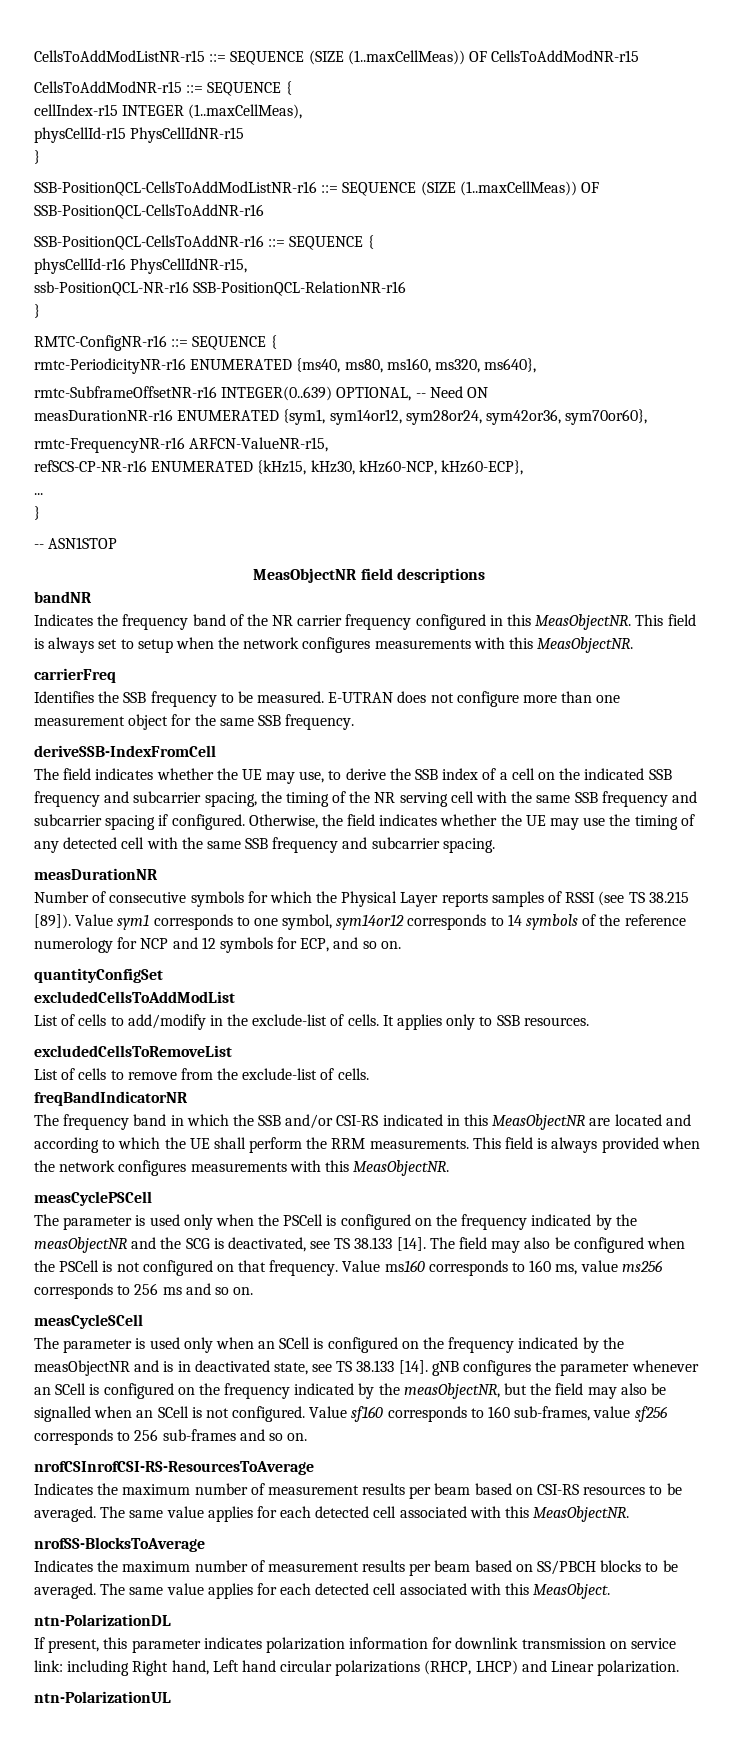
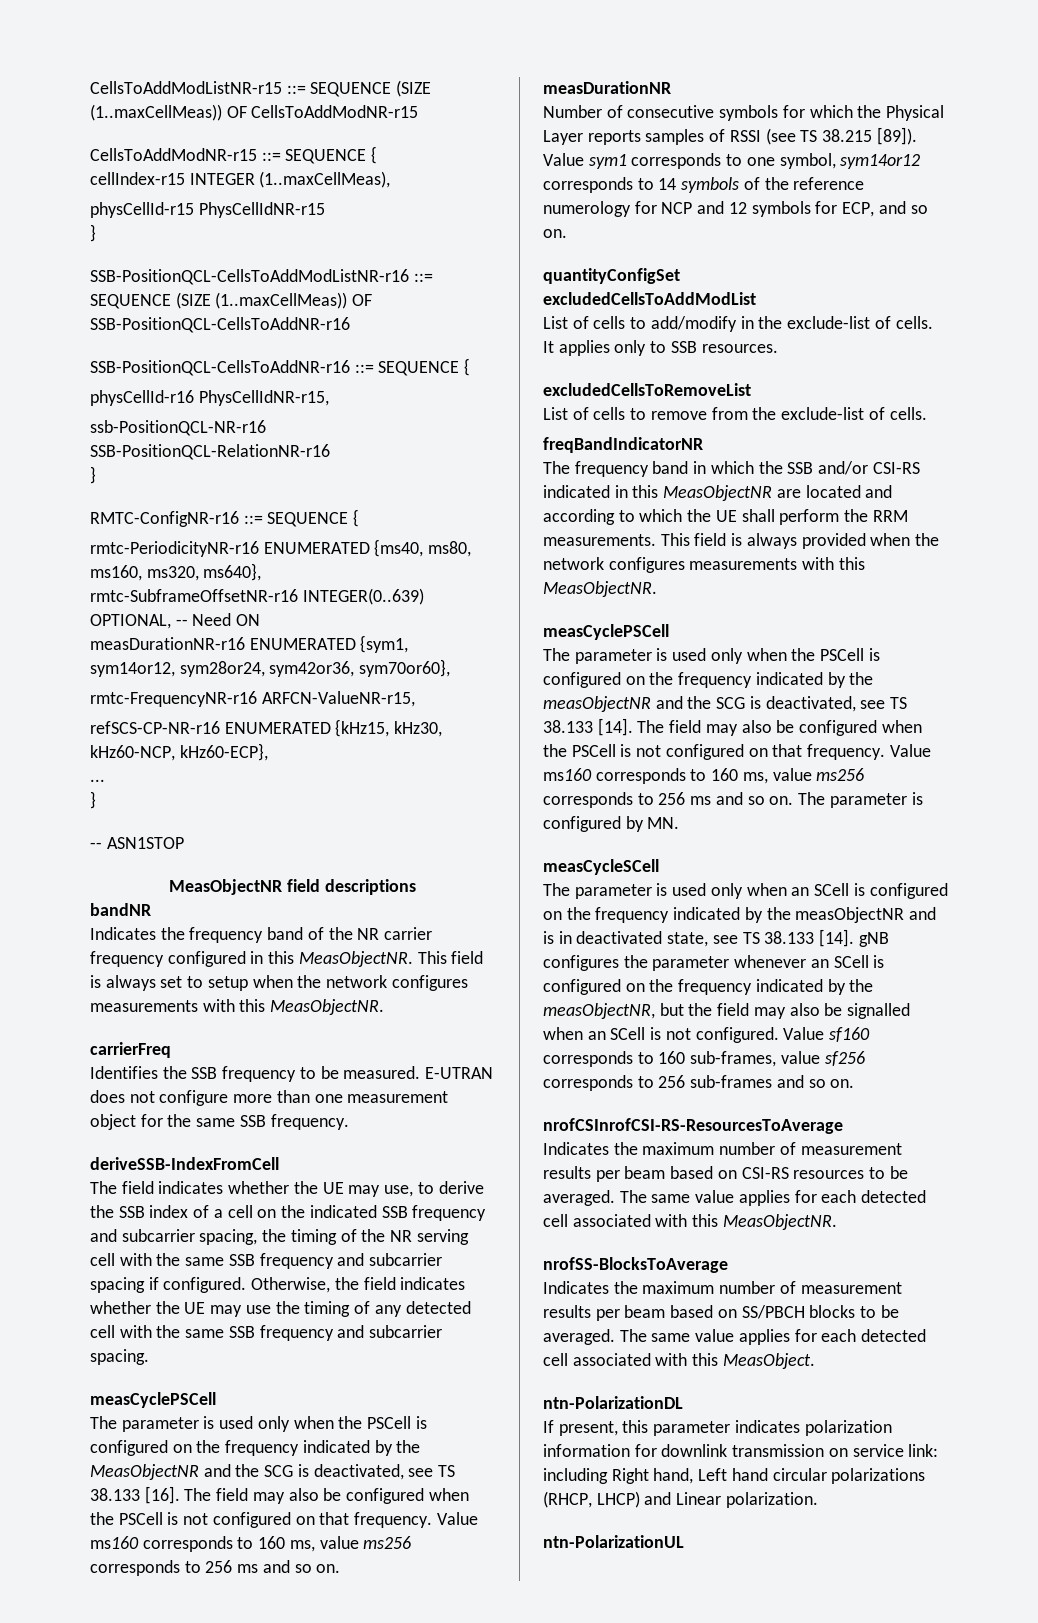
(495, 845) none -> [90,1392,216,1408] [90,1416,427,1432] [90,1440,421,1456] [90,1464,456,1480] [90,1486,469,1504] [90,1512,478,1528] [90,1536,412,1552] [90,1560,341,1576] // measCyclePSCell // The parameter is used only when the PSCell is configured on the frequency indicated by the MeasObjectNR and the SCG is deactivated, see TS 38.133 [16]. The field may also be configured when the PSCell is not configured on that frequency. Value ms160 corresponds to 160 ms, value ms256 corresponds to 256 ms and so on.
(254, 1291) none -> [798,792,923,808] [543,816,680,832] The parameter is configured by MN.

